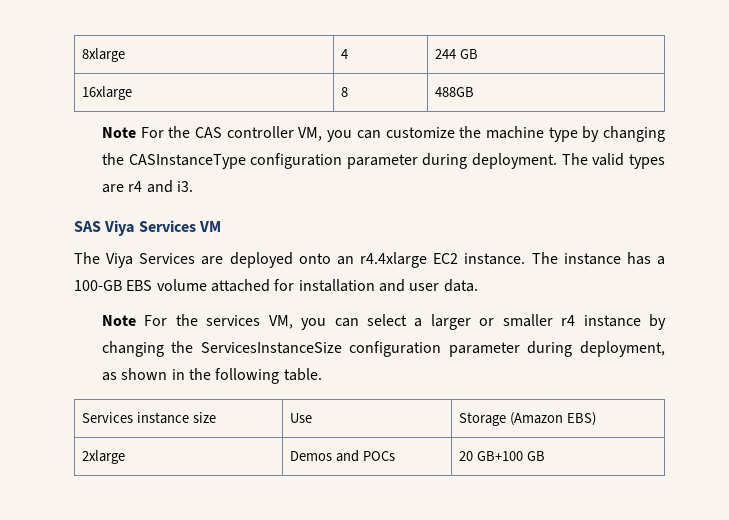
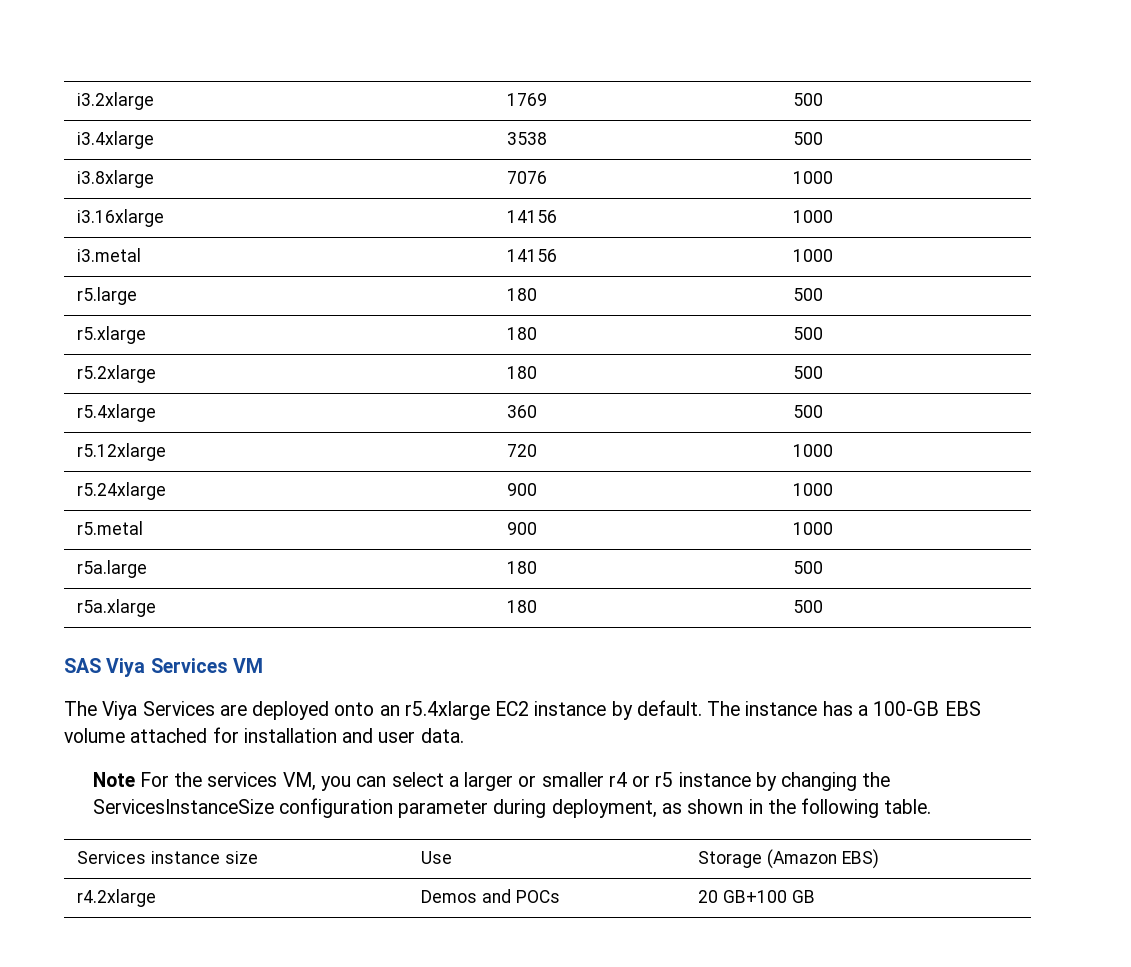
[82,48,126,62] [341,49,349,59] [435,49,479,59] [82,86,133,100] [341,87,349,97] [435,87,475,97] [101,126,666,142] [101,153,666,169] [101,180,193,193] 8xlarge | 4 | 244 GB // 16xlarge | 8 | 488GB // Note For the CAS controller VM, you can customize the machine type by changing the CASInstanceType configuration parameter during deployment. The valid types are r4 and i3. -> [77,92,155,110] [507,93,548,106] [793,93,824,106] [77,131,155,149] [507,132,548,145] [793,132,824,145] [77,170,155,188] [507,171,548,184] [793,171,834,184] [77,209,165,227] [507,210,558,223] [793,210,834,223] [77,248,142,262] [507,249,558,262] [793,249,834,262] [77,287,138,305] [507,288,538,301] [793,288,824,301] [77,326,147,344] [507,327,538,340] [793,327,824,340] [77,365,157,383] [507,366,538,379] [793,366,824,379] [77,404,157,422] [507,405,538,418] [793,405,824,418] [77,443,167,461] [507,444,538,457] [793,444,834,457] [77,482,167,500] [507,483,538,496] [793,483,834,496] [77,521,144,535] [507,522,538,535] [793,522,834,535] [77,560,148,578] [507,561,538,574] [793,561,824,574] [77,599,157,617] [507,600,538,613] [793,600,824,613] i3.2xlarge | 1769 | 500 // i3.4xlarge | 3538 | 500 // i3.8xlarge | 7076 | 1000 // i3.16xlarge | 14156 | 1000 // i3.metal | 14156 | 1000 // r5.large | 180 | 500 // r5.xlarge | 180 | 500 // r5.2xlarge | 180 | 500 // r5.4xlarge | 360 | 500 // r5.12xlarge | 720 | 1000 // r5.24xlarge | 900 | 1000 // r5.metal | 900 | 1000 // r5a.large | 180 | 500 // r5a.xlarge | 180 | 500
[360,252,526,268] r4.4xlarge EC2 instance. -> [404,700,702,720] r5.4xlarge EC2 instance by default.
(576, 320) none -> [632,772,674,787] or r5
[82,450,126,464] 2xlarge -> [77,889,157,907] r4.2xlarge

